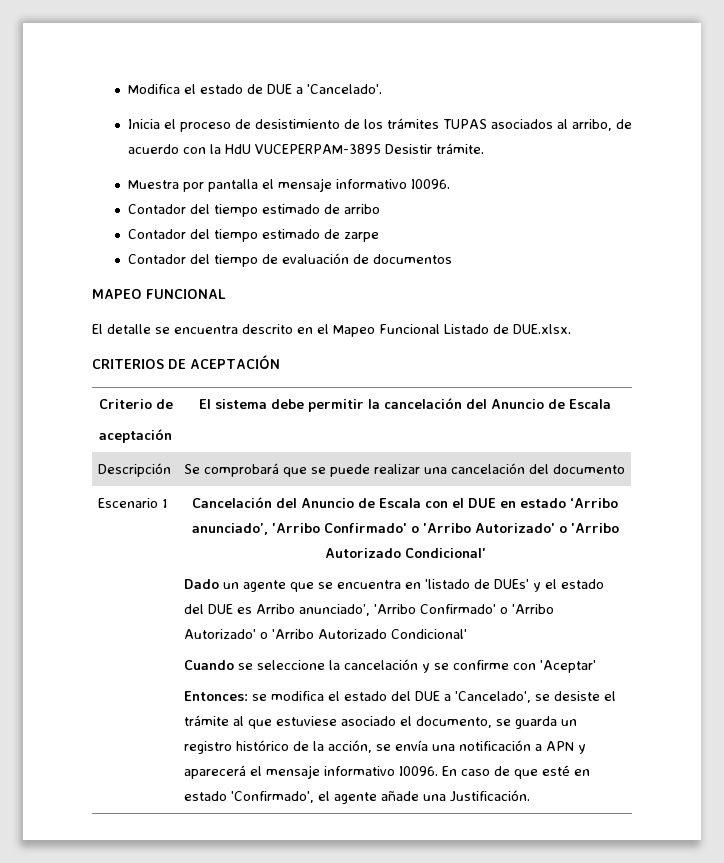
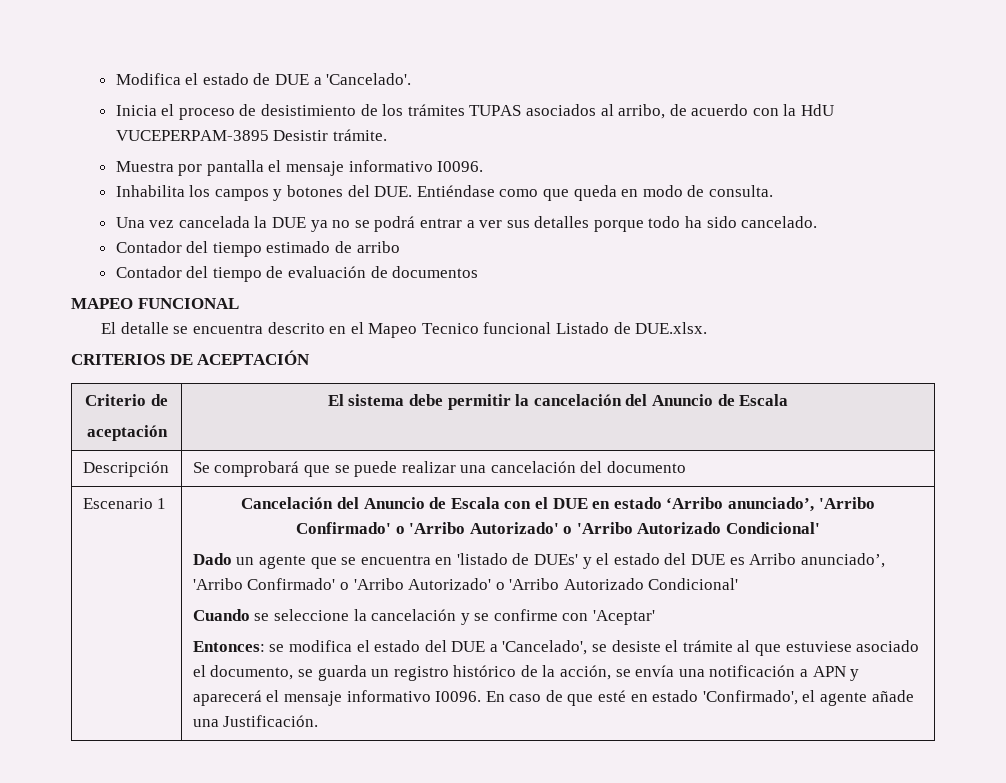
(450, 184) none -> [115,185,773,201] [115,216,818,232] // Inhabilita los campos y botones del DUE. Entiéndase como que queda en modo de consulta. // Una vez cancelada la DUE ya no se podrá entrar a ver sus detalles porque todo ha sido cancelado.
[127,229,379,242] // Contador del tiempo estimado de zarpe -> (400, 247) none
[379,324,440,334] Funcional -> [421,322,552,334] Tecnico funcional

